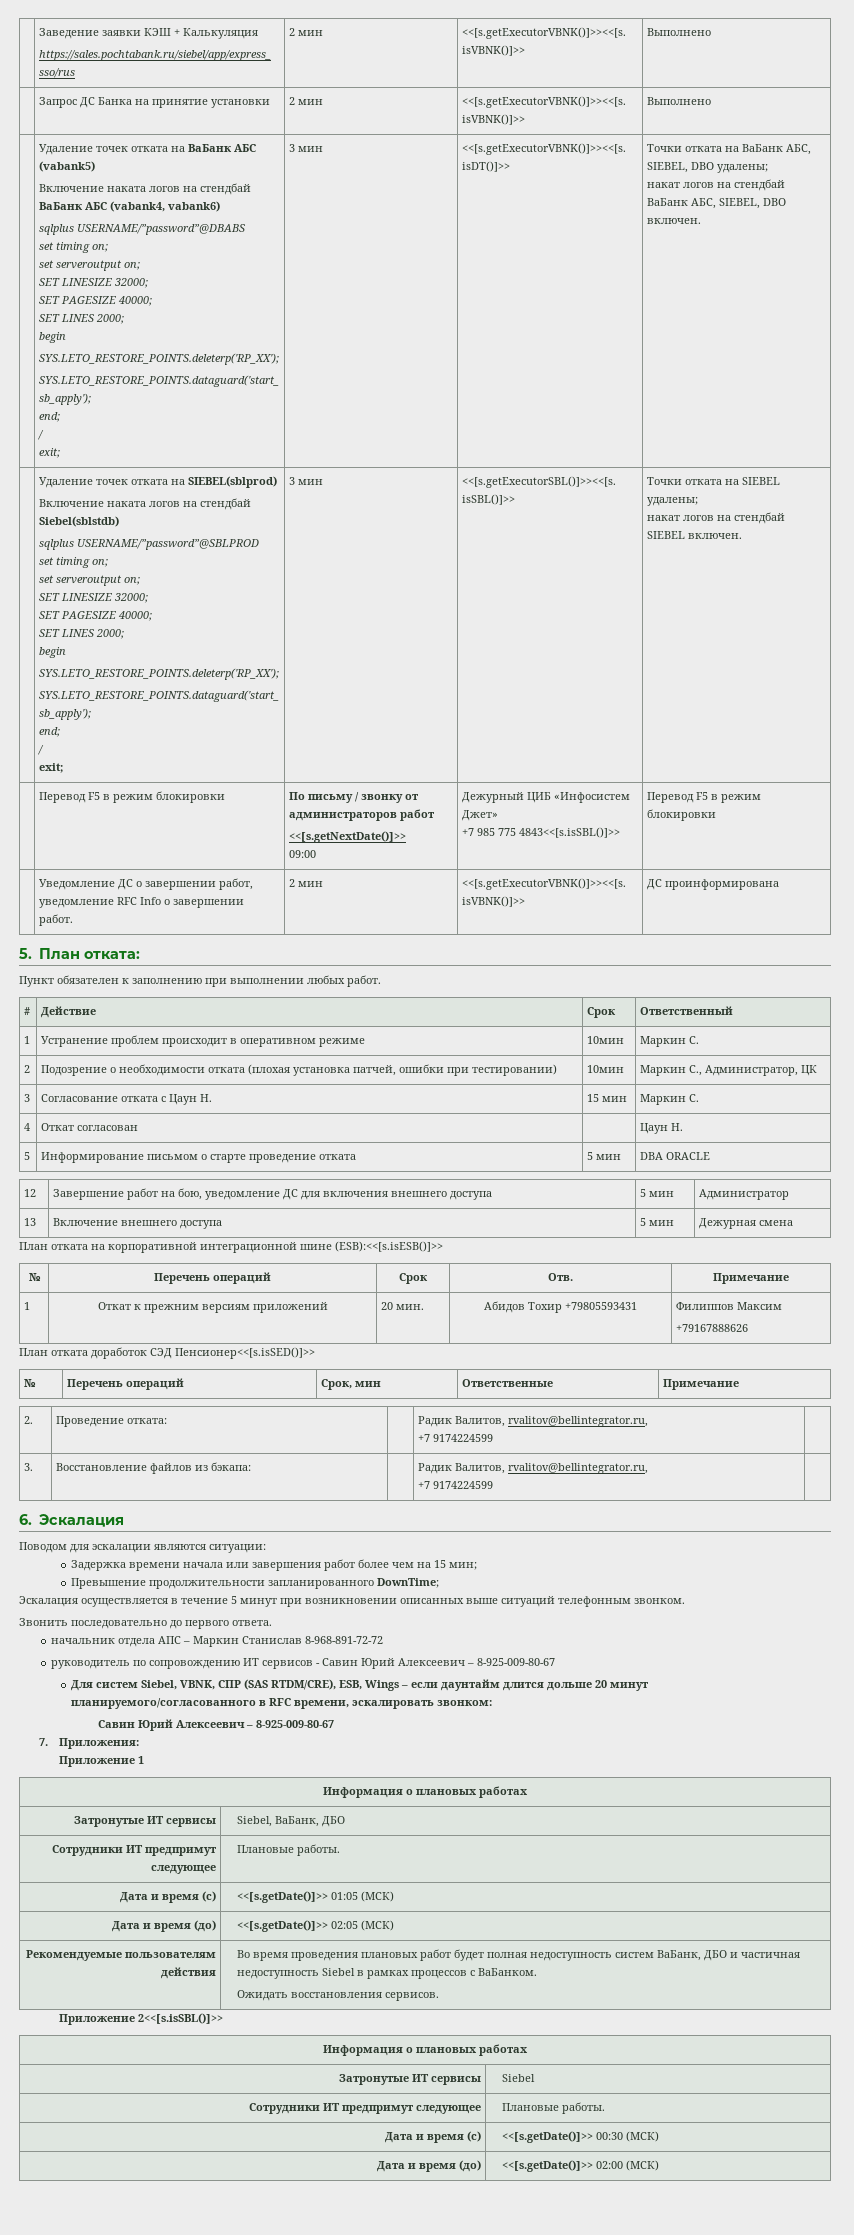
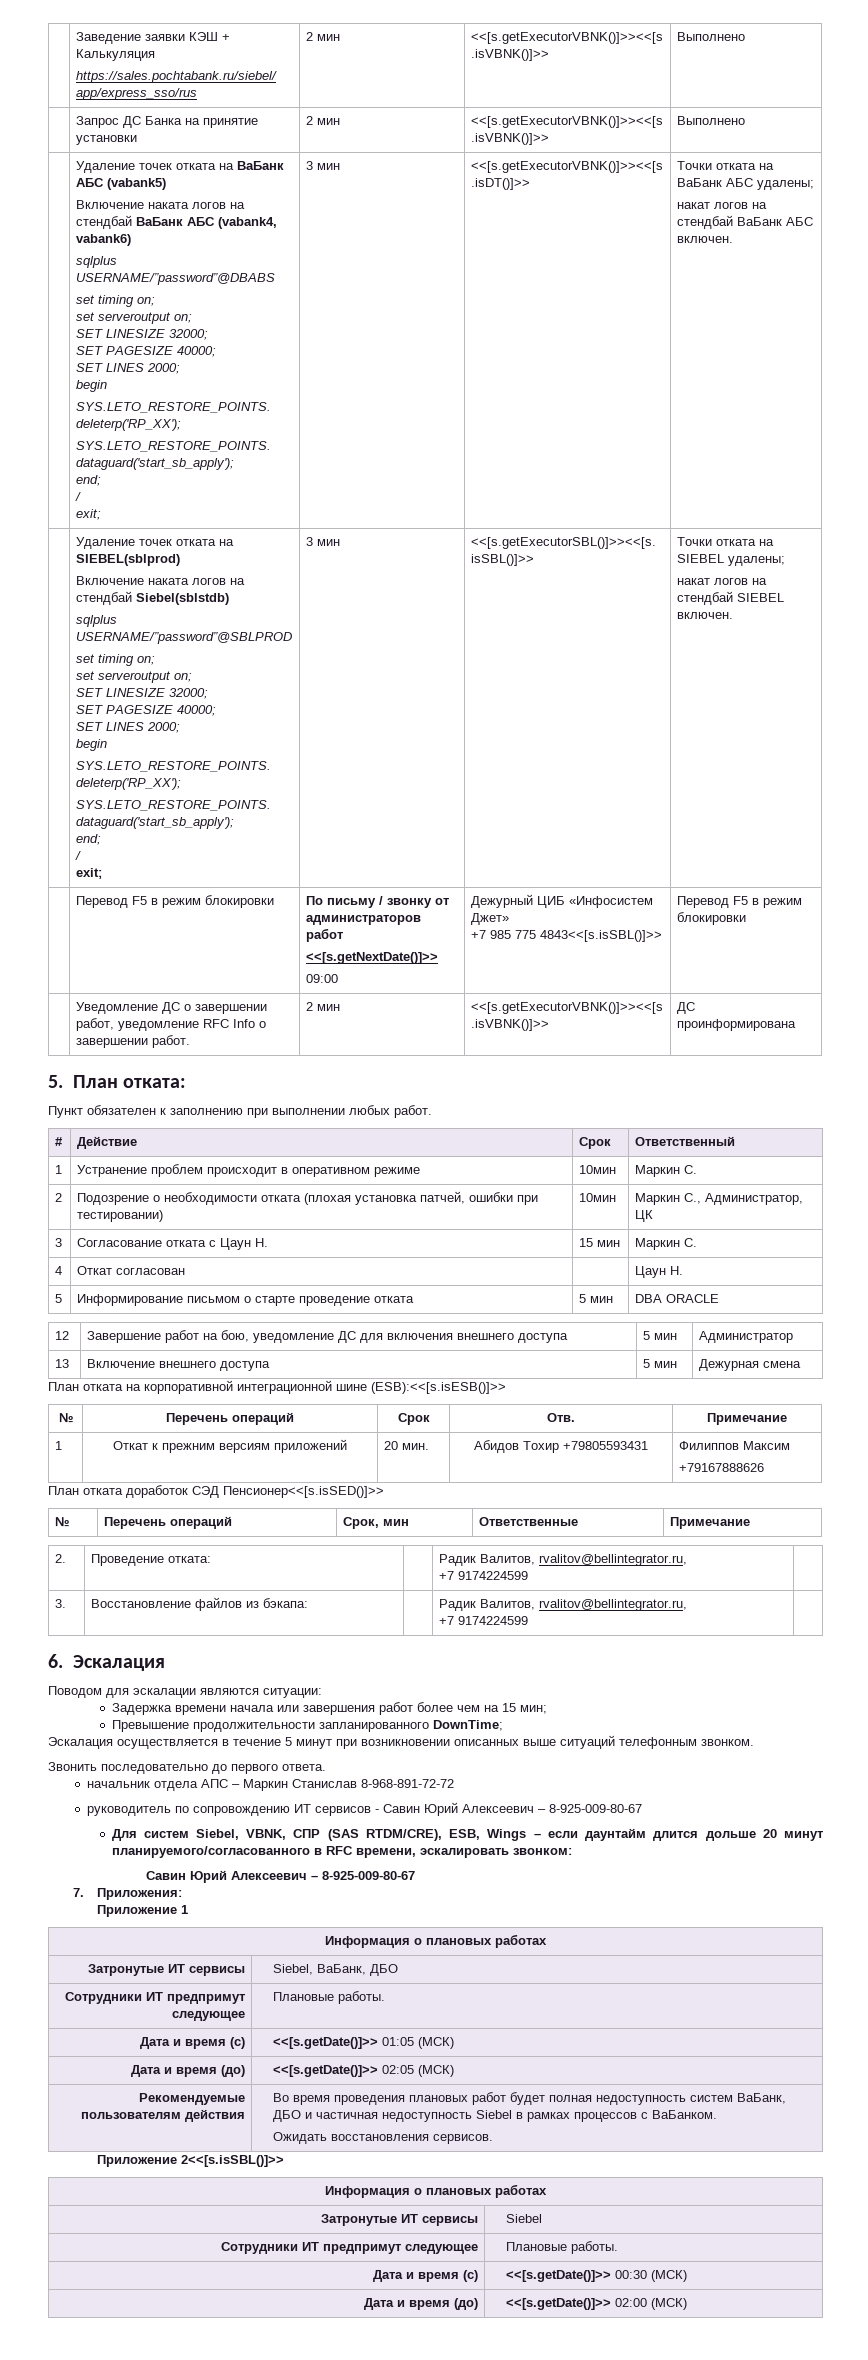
[786,144,812,155] [647,162,715,173] АБС, SIEBEL, DBO -> [726,178,754,187] АБС
[691,198,787,209] АБС, SIEBEL, DBO -> [786,217,814,226] АБС

